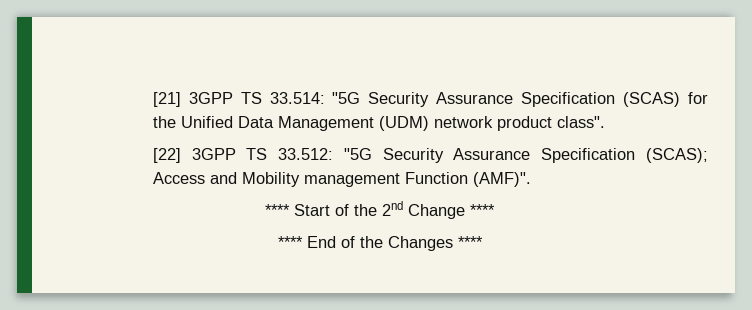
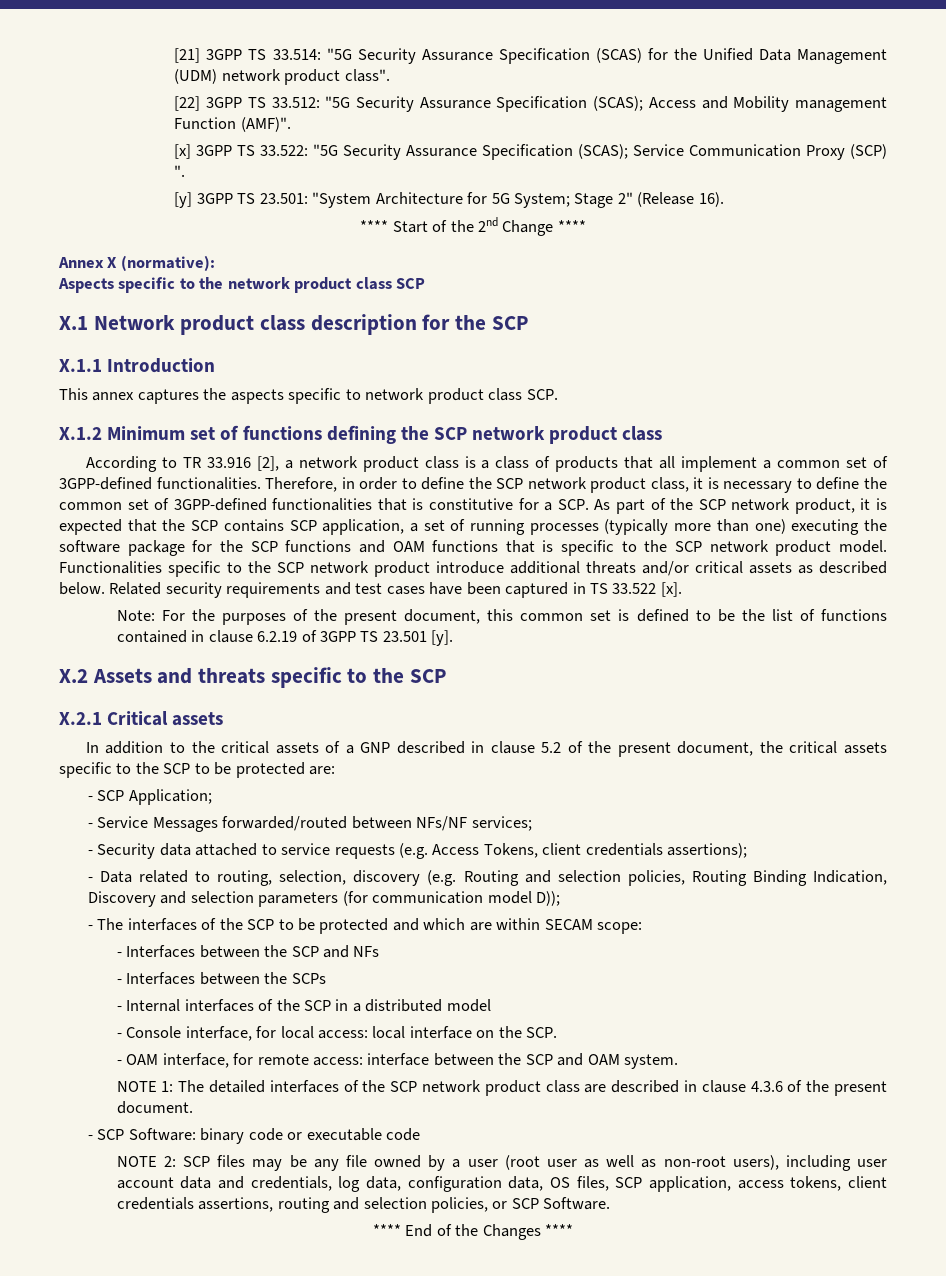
(531, 179) none -> [174,144,887,160] [174,165,186,177] [174,192,724,208] // [x] 3GPP TS 33.522: "5G Security Assurance Specification (SCAS); Service Communication Proxy (SCP) ". // [y] 3GPP TS 23.501: "System Architecture for 5G System; Stage 2" (Release 16).
(495, 210) none -> [58,255,215,271] [58,277,426,293] [59,314,529,335] [59,358,216,373] [59,388,558,404] [59,425,663,444] [85,456,888,472] [59,477,887,493] [59,498,887,514] [59,519,888,535] [59,540,887,556] [59,561,887,577] [59,582,682,598] [116,609,888,625] [116,630,454,646] [59,667,447,688] [59,711,224,726] [85,741,888,757] [59,762,336,778] [87,789,212,805] [87,816,532,832] [87,843,748,859] [87,870,887,886] [87,891,561,907] [87,918,643,934] [116,945,380,958] [116,972,326,985] [116,999,491,1012] [116,1026,558,1041] [116,1053,679,1069] [116,1080,887,1096] [116,1101,193,1114] [87,1128,421,1144] [116,1155,888,1171] [116,1176,887,1192] [116,1197,611,1213] // Annex X (normative): // Aspects specific to the network product class SCP // X.1 Network product class description for the SCP // X.1.1 Introduction // This annex captures the aspects specific to network product class SCP. // X.1.2 Minimum set of functions defining the SCP network product class // According to TR 33.916 [2], a network product class is a class of products that all implement a common set of 3GPP-defined functionalities. Therefore, in order to define the SCP network product class, it is necessary to define the common set of 3GPP-defined functionalities that is constitutive for a SCP. As part of the SCP network product, it is expected that the SCP contains SCP application, a set of running processes (typically more than one) executing the software package for the SCP functions and OAM functions that is specific to the SCP network product model. Functionalities specific to the SCP network product introduce additional threats and/or critical assets as described below. Related security requirements and test cases have been captured in TS 33.522 [x]. // Note: For the purposes of the present document, this common set is defined to be the list of functions contained in clause 6.2.19 of 3GPP TS 23.501 [y]. // X.2 Assets and threats specific to the SCP // X.2.1 Critical assets // In addition to the critical assets of a GNP described in clause 5.2 of the present document, the critical assets specific to the SCP to be protected are: // - SCP Application; // - Service Messages forwarded/routed between NFs/NF services; // - Security data attached to service requests (e.g. Access Tokens, client credentials assertions); // - Data related to routing, selection, discovery (e.g. Routing and selection policies, Routing Binding Indication, Discovery and selection parameters (for communication model D)); // - The interfaces of the SCP to be protected and which are within SECAM scope: // - Interfaces between the SCP and NFs // - Interfaces between the SCPs // - Internal interfaces of the SCP in a distributed model // - Console interface, for local access: local interface on the SCP. // - OAM interface, for remote access: interface between the SCP and OAM system. // NOTE 1: The detailed interfaces of the SCP network product class are described in clause 4.3.6 of the present document. // - SCP Software: binary code or executable code // NOTE 2: SCP files may be any file owned by a user (root user as well as non-root users), including user account data and credentials, log data, configuration data, OS files, SCP application, access tokens, client credentials assertions, routing and selection policies, or SCP Software.

